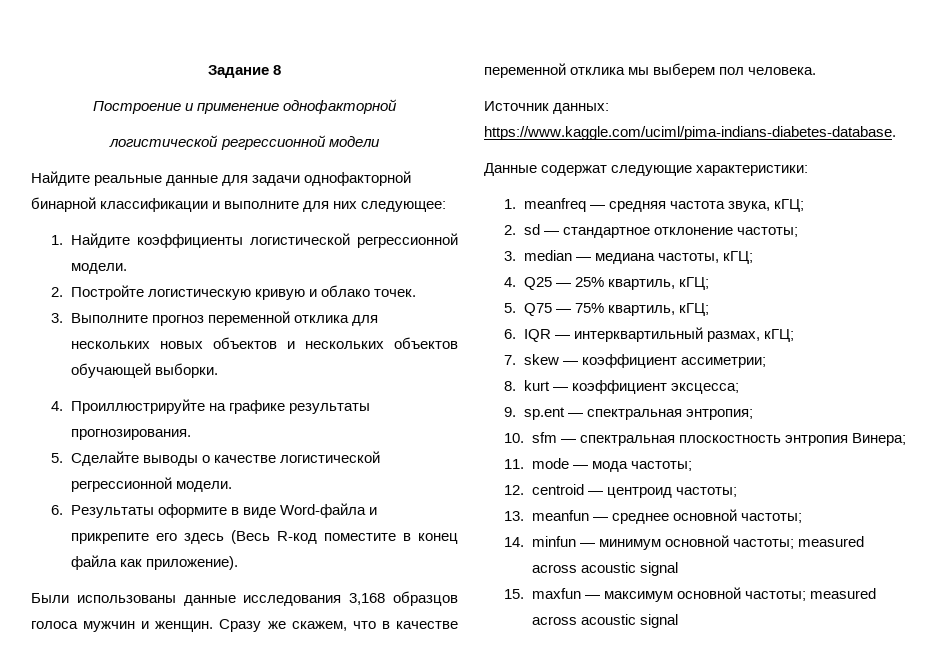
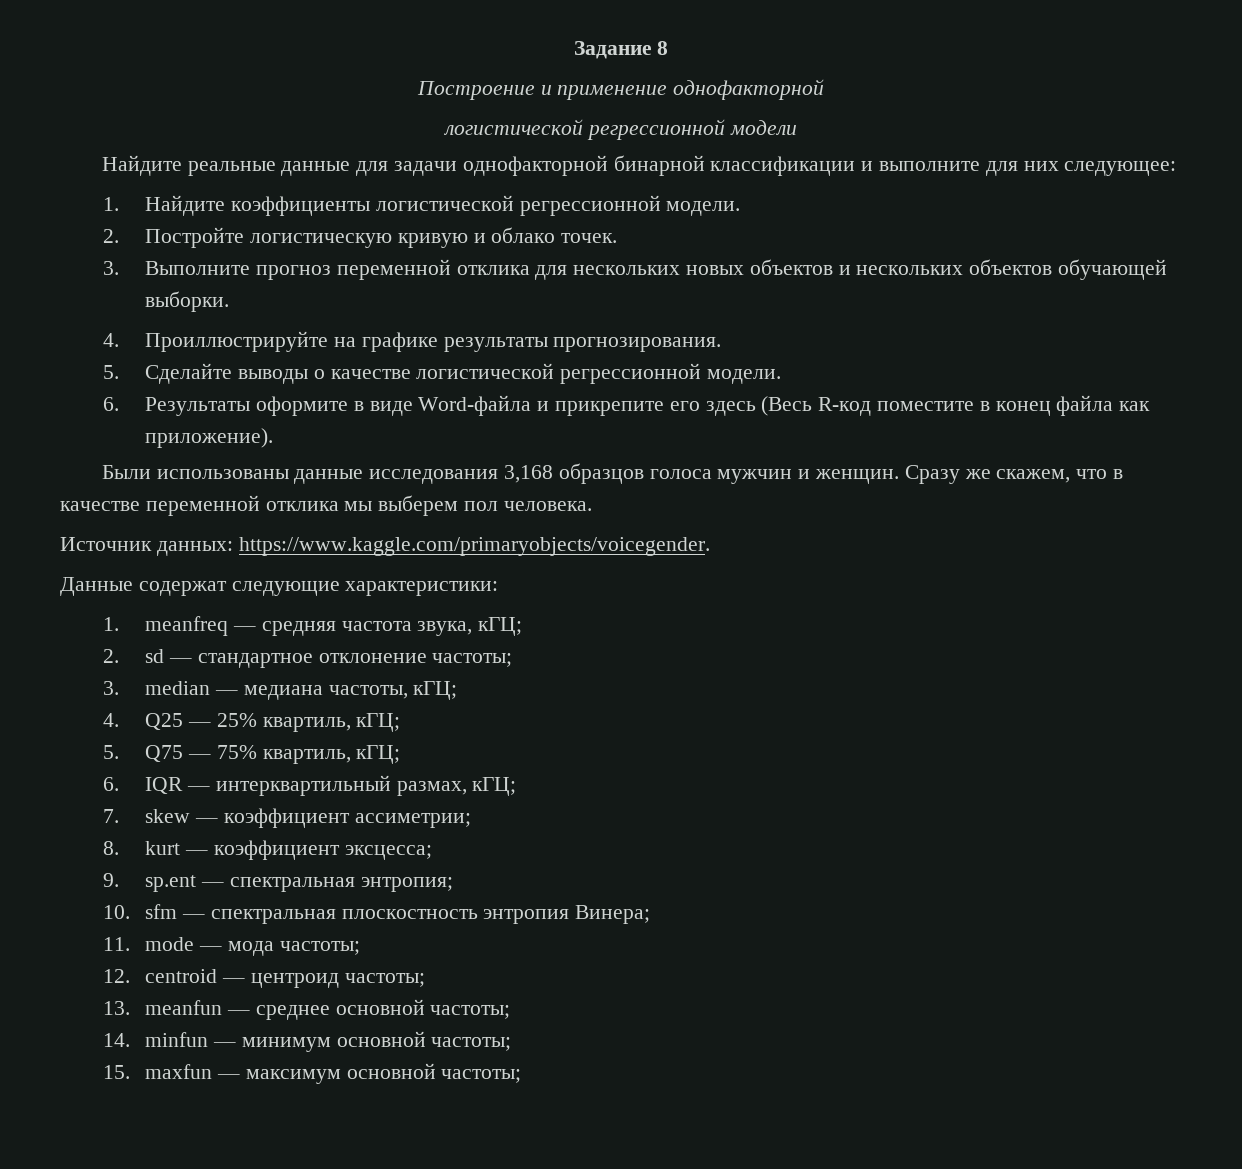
[484,126,896,140] https://www.kaggle.com/uciml/pima-indians-diabetes-database. -> [238,537,710,556] https://www.kaggle.com/primaryobjects/voicegender.
[797,536,864,547] [531,562,678,576] measured across acoustic signal -> (512, 1044) none
[809,588,876,599] [531,614,678,628] measured across acoustic signal -> (522, 1076) none

